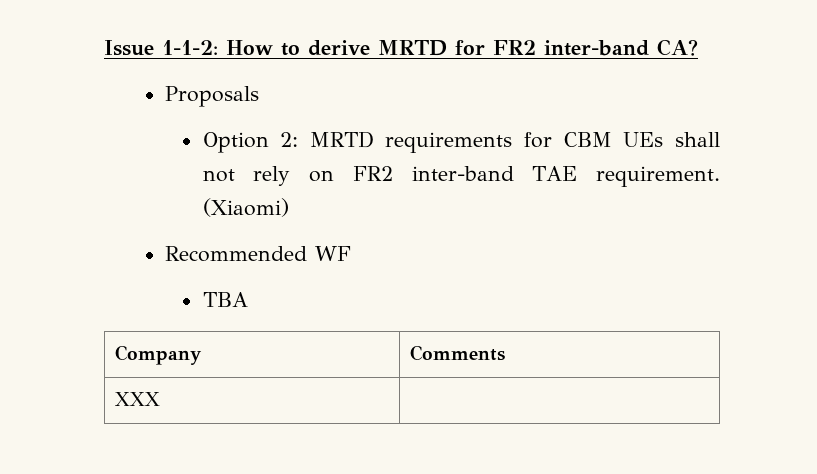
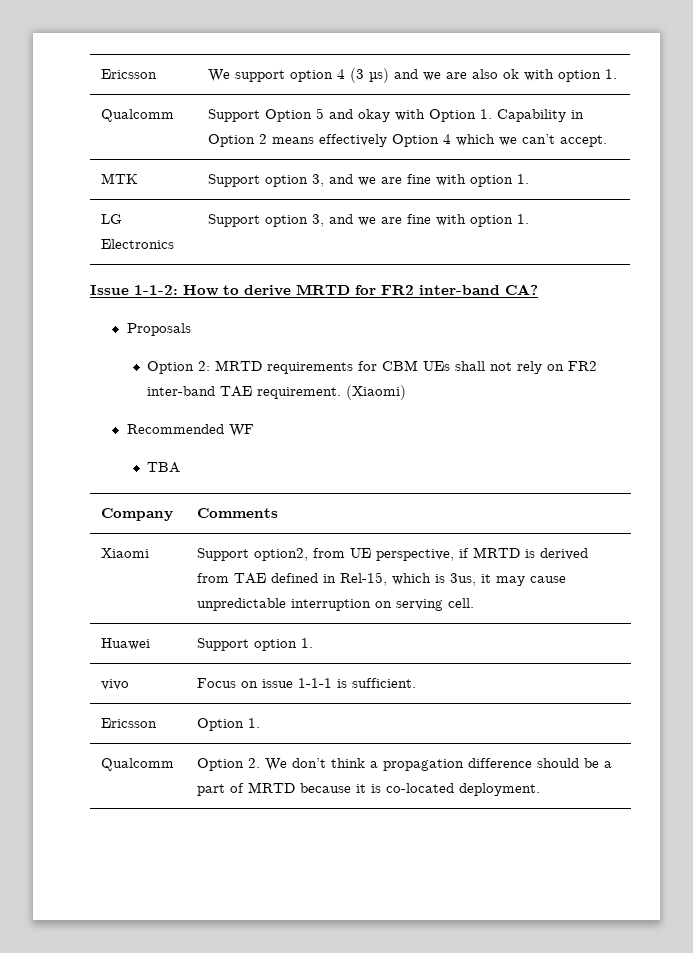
(104, 48) none -> [101,69,158,79] [208,68,618,83] [101,109,175,122] [208,108,585,122] [208,134,608,147] [101,173,139,184] [208,174,530,187] [101,214,123,224] [101,239,175,249] [208,214,530,227] Ericsson | We support option 4 (3 µs) and we are also ok with option 1. // Qualcomm | Support Option 5 and okay with Option 1. Capability in Option 2 means effectively Option 4 which we can’t accept. // MTK | Support option 3, and we are fine with option 1. // LG Electronics | Support option 3, and we are fine with option 1. //
[114,392,160,406] XXX | -> [101,548,150,558] [197,547,589,561] [197,572,567,586] [197,598,475,611] [101,638,151,650] [197,638,314,651] [101,679,130,690] [197,678,417,688] [101,718,158,728] [197,718,261,731] [101,758,175,771] [197,758,613,771] [197,782,541,796] Xiaomi | Support option2, from UE perspective, if MRTD is derived from TAE defined in Rel-15, which is 3us, it may cause unpredictable interruption on serving cell. // Huawei | Support option 1. // vivo | Focus on issue 1-1-1 is sufficient. // Ericsson | Option 1. // Qualcomm | Option 2. We don’t think a propagation difference should be a part of MRTD because it is co-located deployment.

